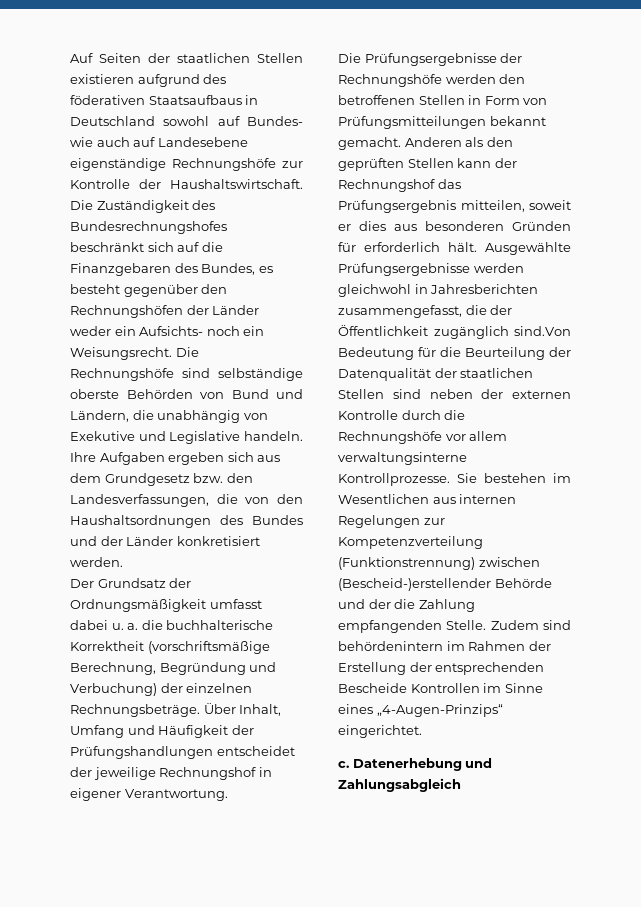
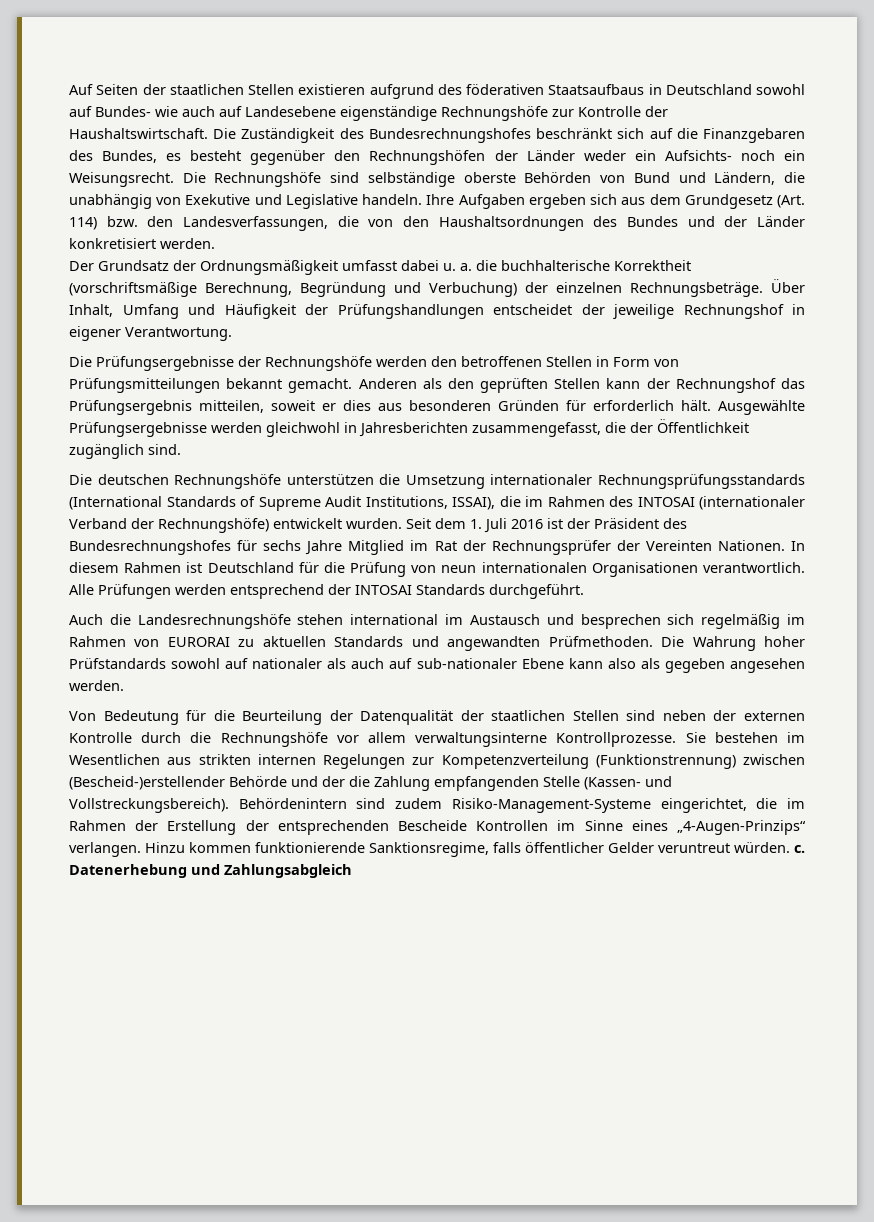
(190, 479) none -> [777,195,806,208] [69,217,97,230] (Art. 114)
[514,326,571,336] sind.Von -> [148,444,181,455] [69,474,805,489] [69,496,805,511] [69,518,687,533] [69,540,805,555] [69,562,805,577] [69,584,584,599] [69,614,806,629] [69,636,805,651] [69,658,806,673] [69,680,124,691] [69,711,96,721] sind. // Die deutschen Rechnungshöfe unterstützen die Umsetzung internationaler Rechnungsprüfungsstandards (International Standards of Supreme Audit Institutions, ISSAI), die im Rahmen des INTOSAI (internationaler Verband der Rechnungshöfe) entwickelt wurden. Seit dem 1. Juli 2016 ist der Präsident des Bundesrechnungshofes für sechs Jahre Mitglied im Rat der Rechnungsprüfer der Vereinten Nationen. In diesem Rahmen ist Deutschland für die Prüfung von neun internationalen Organisationen verantwortlich. Alle Prüfungen werden entsprechend der INTOSAI Standards durchgeführt. // Auch die Landesrechnungshöfe stehen international im Austausch und besprechen sich regelmäßig im Rahmen von EURORAI zu aktuellen Standards und angewandten Prüfmethoden. Die Wahrung hoher Prüfstandards sowohl auf nationaler als auch auf sub-nationaler Ebene kann also als gegeben angesehen werden. // Von
(456, 500) none -> [198,754,251,765] strikten
[446,620,571,630] [338,641,443,651] Stelle. Zudem sind behördenintern -> [543,776,672,790] [69,798,778,813] Stelle (Kassen- und Vollstreckungsbereich). Behördenintern sind zudem Risiko-Management-Systeme eingerichtet, die
[338,725,422,738] eingerichtet. // -> [69,842,790,857] verlangen. Hinzu kommen funktionierende Sanktionsregime, falls öffentlicher Gelder veruntreut würden.

